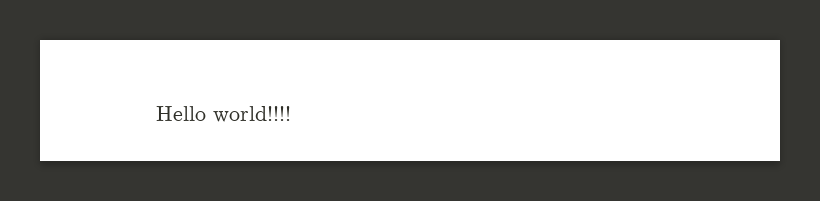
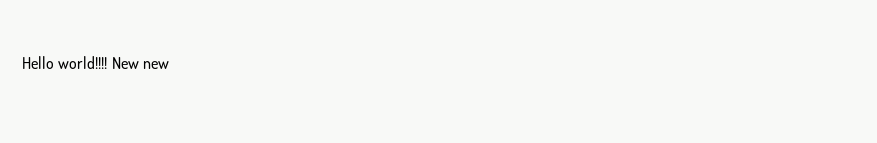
(291, 114) none -> [111,57,169,69] New new

